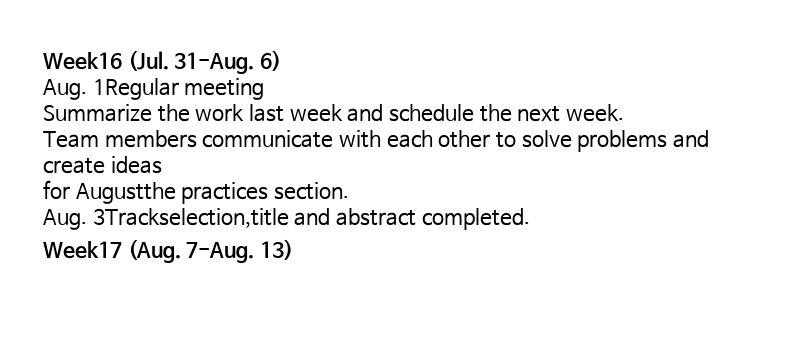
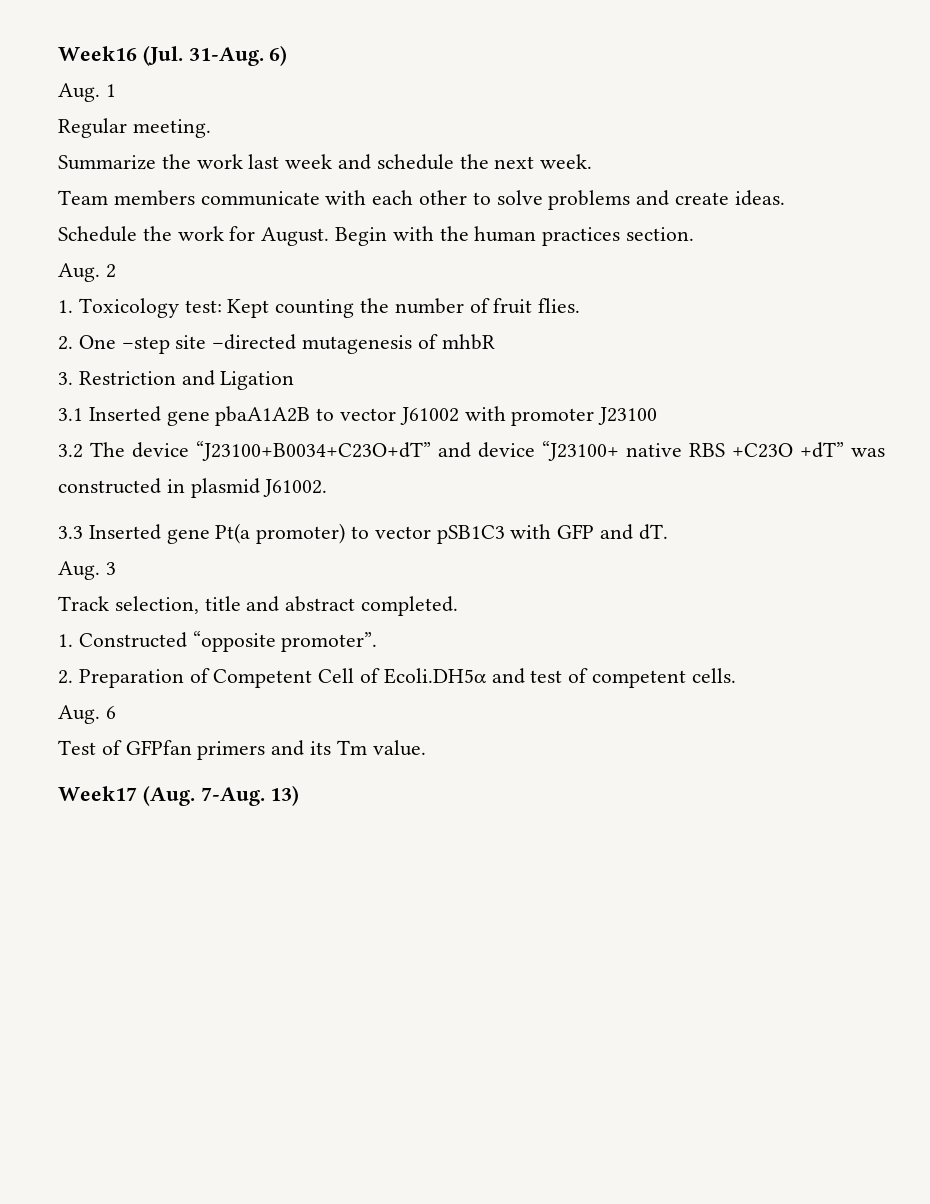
[92,78,265,100] 1Regular meeting -> [105,84,116,97] [58,118,211,138] 1 // Regular meeting.
[110,156,162,174] [43,180,350,204] [43,208,530,230] ideas // for Augustthe practices section. // Aug. 3Trackselection,title and abstract completed. -> [734,190,785,206] [58,226,695,246] [58,263,116,282] [58,298,581,318] [58,334,495,354] [58,370,295,390] [58,406,658,426] [58,441,885,461] [58,478,328,498] [58,523,668,544] [58,561,116,580] [58,596,459,616] [58,631,378,652] [58,668,736,688] [58,705,116,724] [58,740,426,760] ideas. // Schedule the work for August. Begin with the human practices section. // Aug. 2 // 1. Toxicology test: Kept counting the number of fruit flies. // 2. One –step site –directed mutagenesis of mhbR // 3. Restriction and Ligation // 3.1 Inserted gene pbaA1A2B to vector J61002 with promoter J23100 // 3.2 The device “J23100+B0034+C23O+dT” and device “J23100+ native RBS +C23O +dT” was constructed in plasmid J61002. // 3.3 Inserted gene Pt(a promoter) to vector pSB1C3 with GFP and dT. // Aug. 3 // Track selection, title and abstract completed. // 1. Constructed “opposite promoter”. // 2. Preparation of Competent Cell of Ecoli.DH5α and test of competent cells. // Aug. 6 // Test of GFPfan primers and its Tm value.

